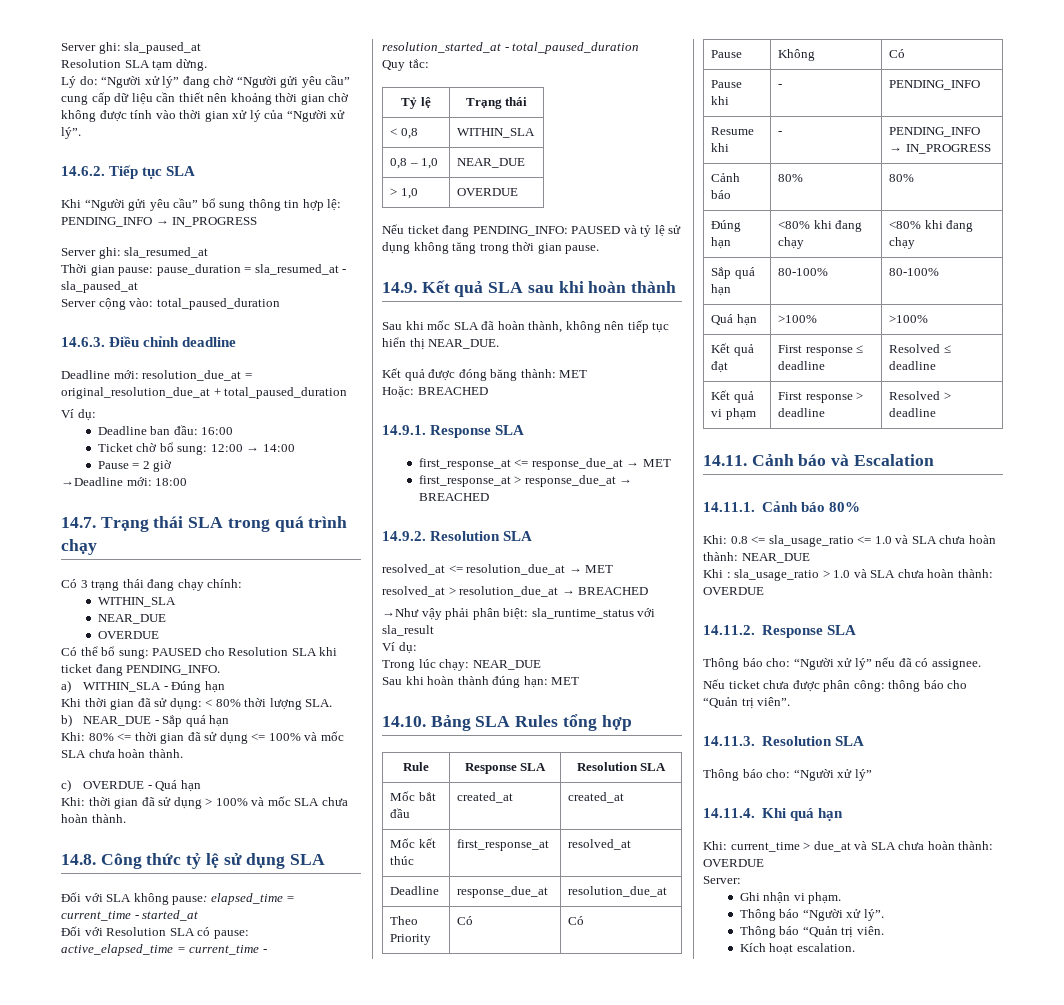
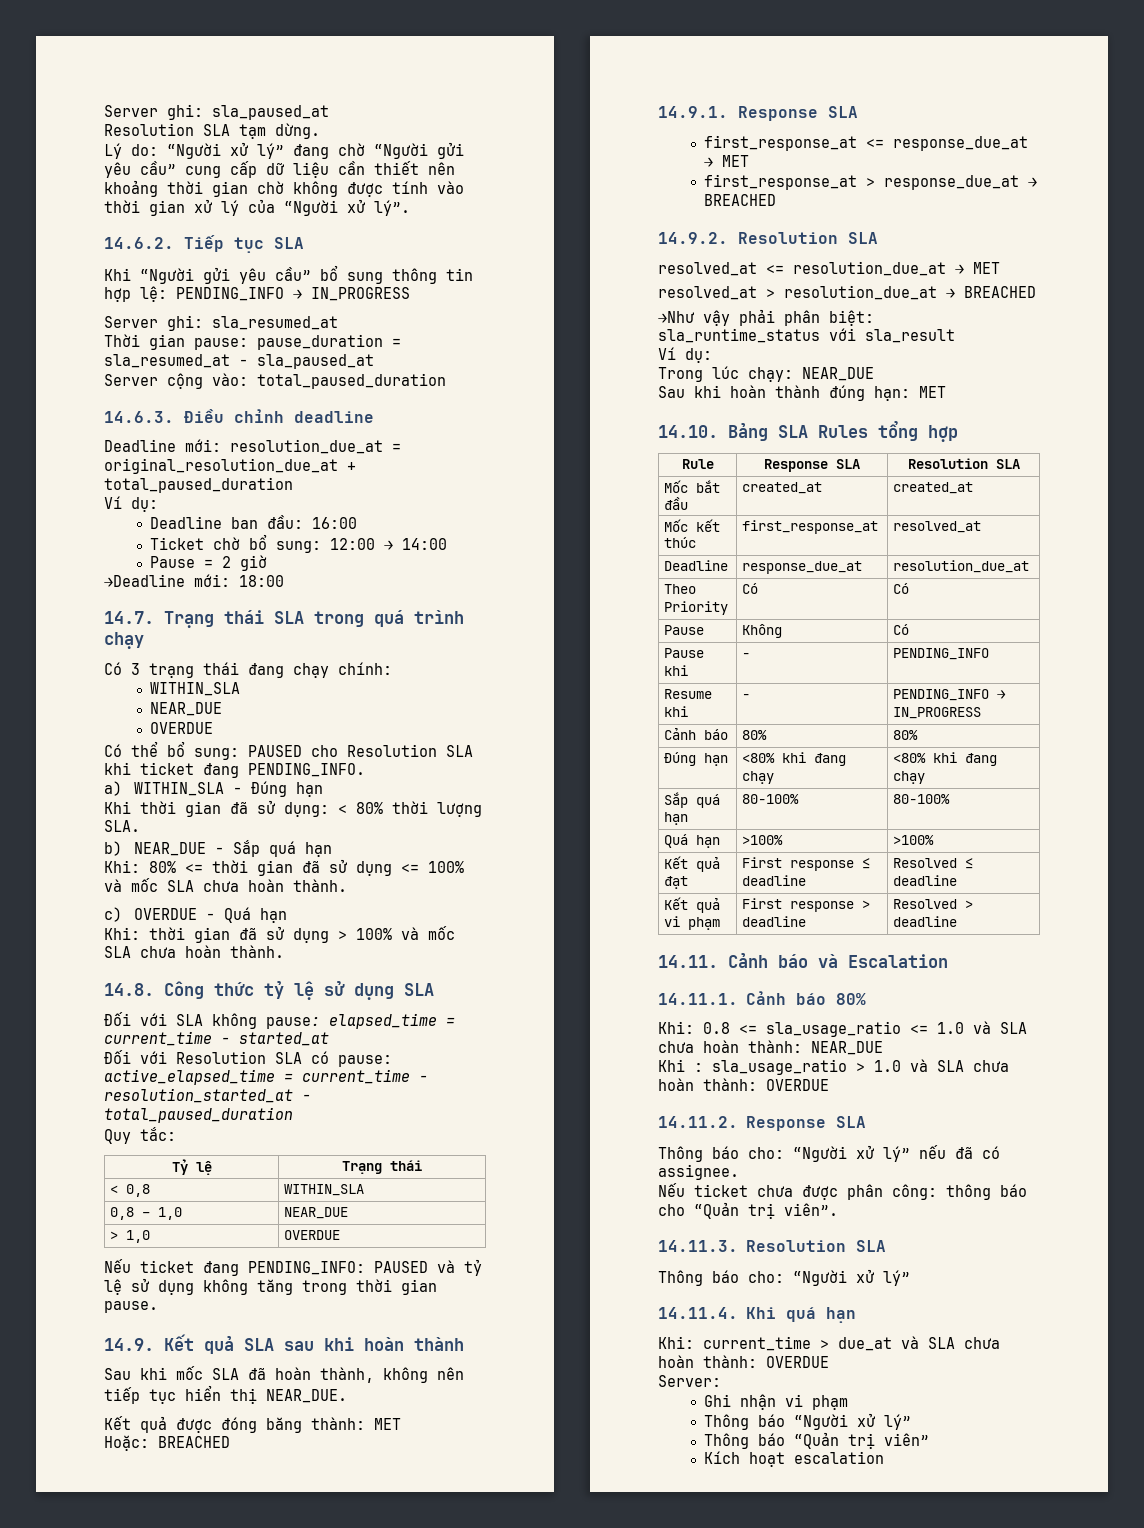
[808,892,842,904] phạm. -> [812,1395,849,1410] phạm
[863,909,884,921] lý”. -> [884,1414,912,1430] lý”
[856,926,884,935] viên. -> [884,1433,930,1446] viên”
[796,943,855,952] escalation. -> [794,1451,885,1464] escalation

